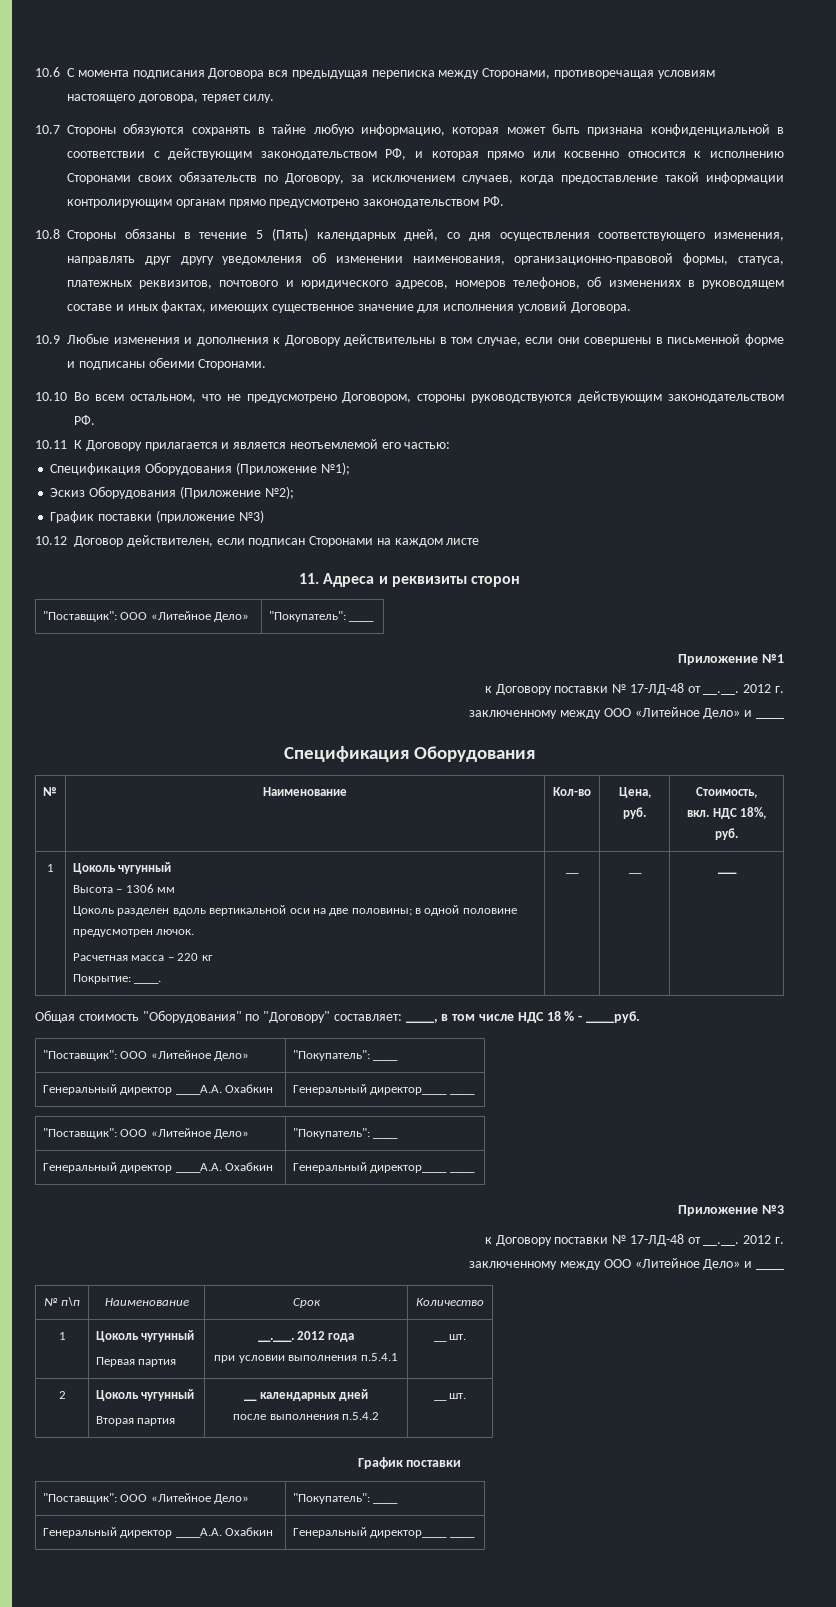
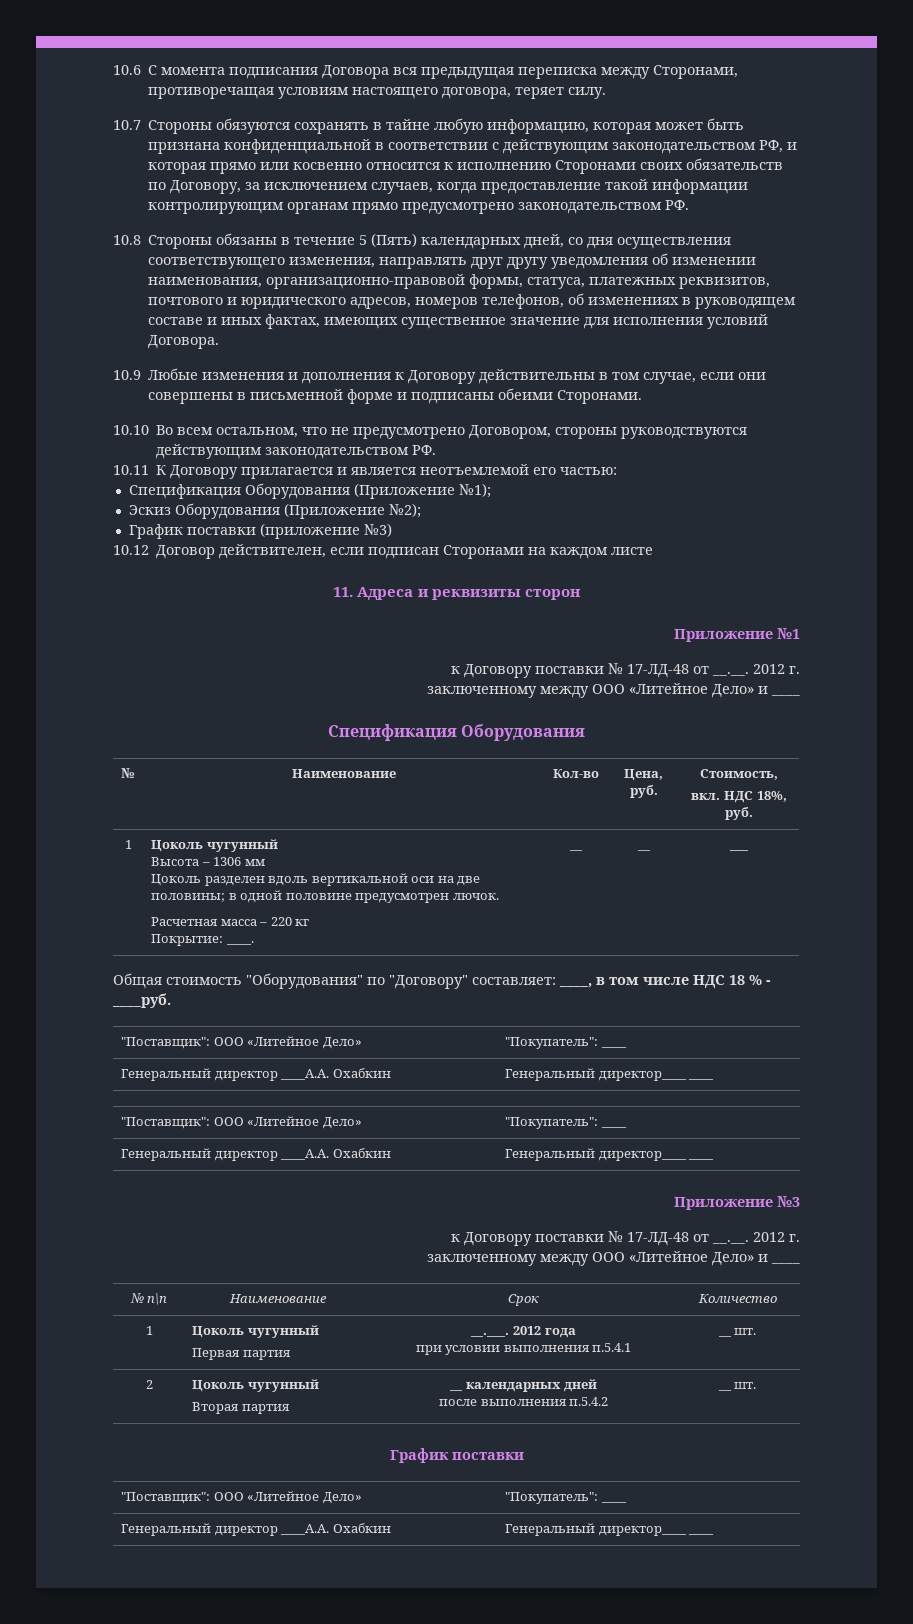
[42,611,250,622] [268,611,375,622] // "Поставщик": ООО «Литейное Дело» | "Покупатель": ____ -> (581, 594) none

